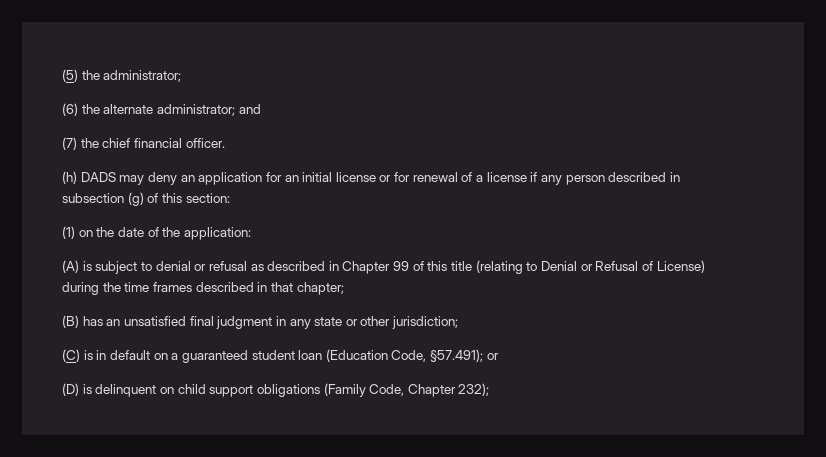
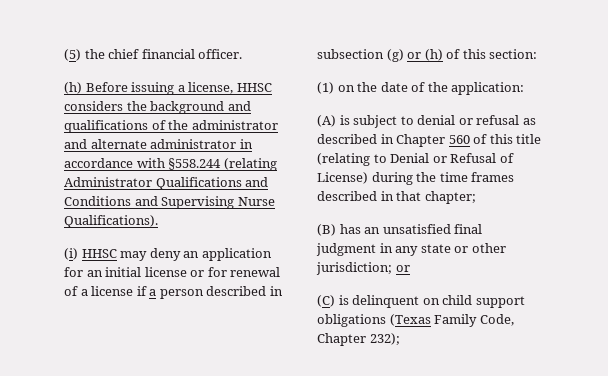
[103,70,182,82] [62,103,261,116] [62,137,225,150] [62,171,116,184] administrator; // (6) the alternate administrator; and // (7) the chief financial officer. // (h) DADS -> [108,49,243,59] [64,82,272,95] [64,101,251,114] [64,120,278,133] [64,139,253,149] [64,158,277,171] [64,177,269,190] [64,196,275,209] [64,215,158,228] [64,248,117,260] chief financial officer. // (h) Before issuing a license, HHSC considers the background and qualifications of the administrator and alternate administrator in accordance with §558.244 (relating Administrator Qualifications and Conditions and Supervising Nurse Qualifications). // (i) HHSC
[540,175,562,185] any -> [149,289,157,296] a
(144, 199) none -> [407,49,443,61] or (h)
[393,261,410,271] 99 -> [448,135,470,144] 560
(459, 322) none -> [395,265,410,272] or
[96,349,499,363] [62,383,92,396] in default on a guaranteed student loan (Education Code, §57.491); or // (D) is -> (349, 300) none
[323,383,366,397] (Family -> [389,314,478,327] (Texas Family

